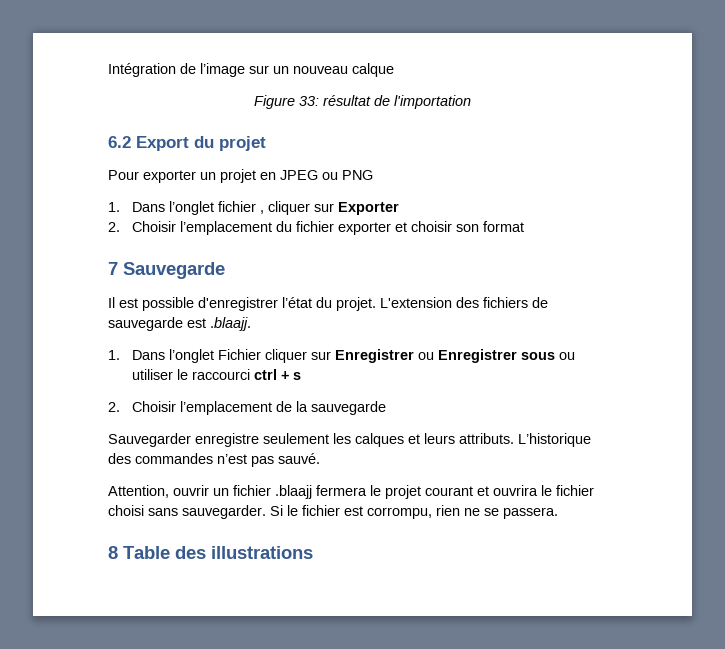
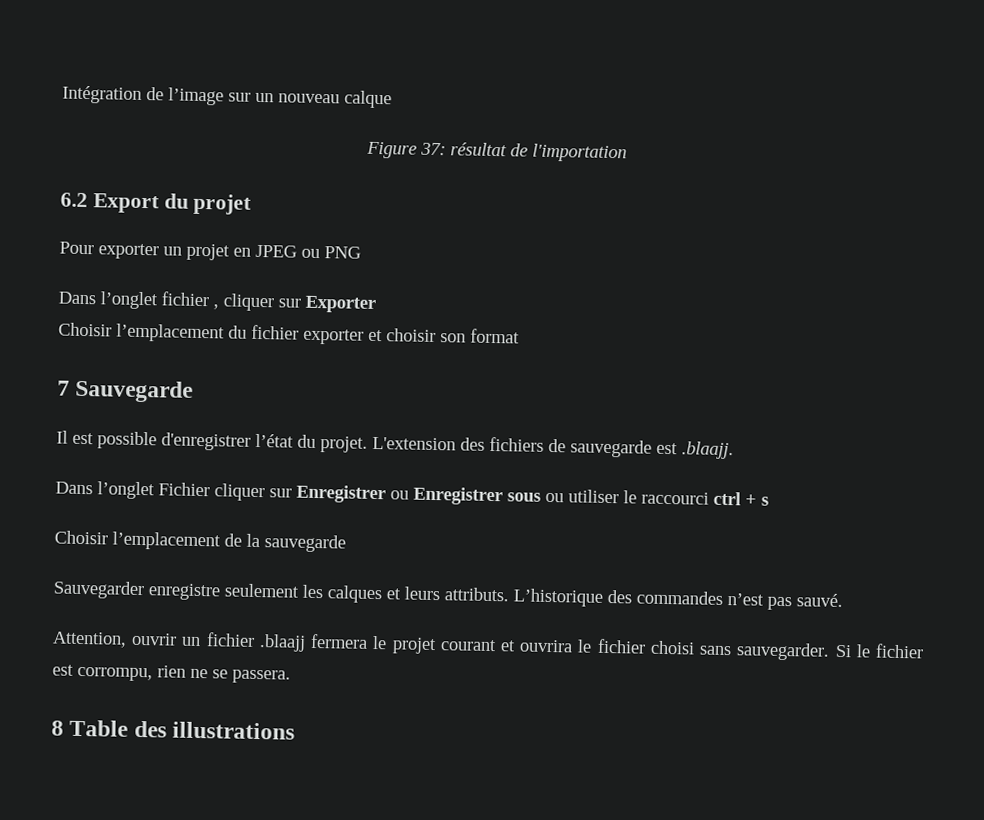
[299,96,319,106] 33: -> [419,142,446,156] 37:
[108,202,120,212] 1. -> (361, 252) none
[108,222,120,232] 2. -> (376, 304) none
[108,350,120,360] 1. -> (734, 450) none
[108,402,120,412] 2. -> (769, 501) none

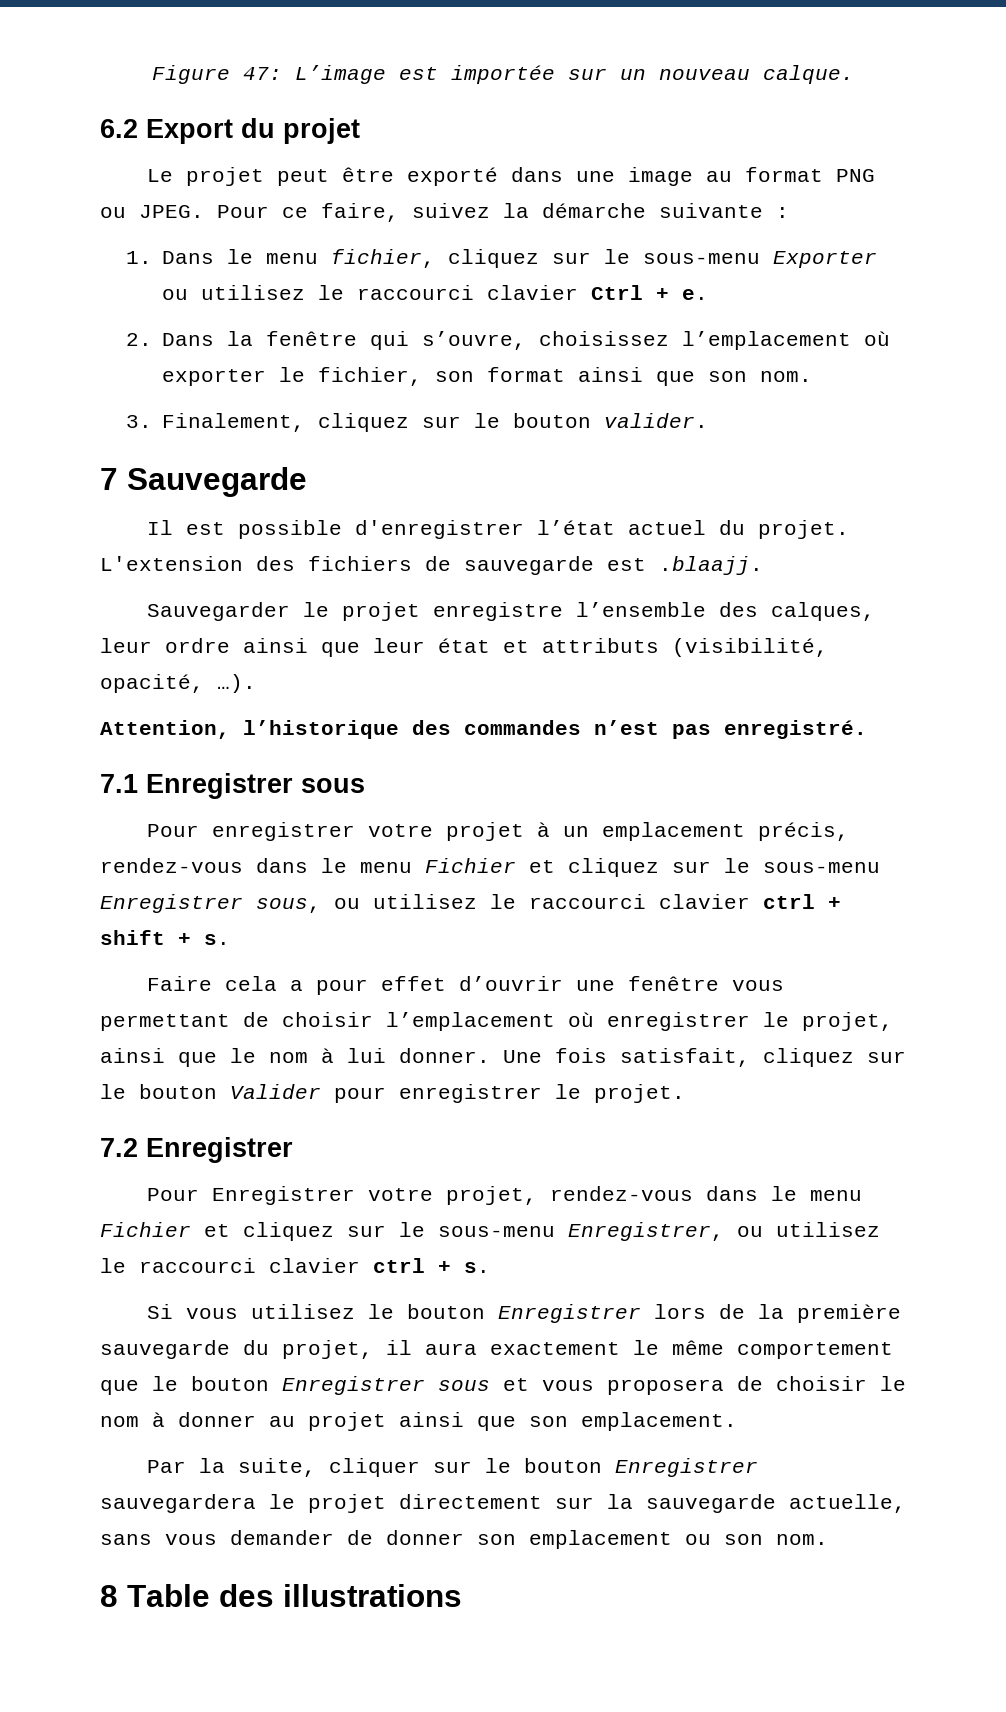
[62,85,392,109] [365,141,627,163] [60,192,253,215] [59,241,361,261] [58,291,376,313] [58,322,520,345] Intégration de l’image sur un nouveau calque // Figure 37: résultat de l'importation // 6.2 Export du projet // Pour exporter un projet en JPEG ou PNG // Dans l’onglet fichier , cliquer sur Exporter // Choisir l’emplacement du fichier exporter et choisir son format -> [152,65,854,84] [100,118,360,144] [146,167,875,186] [100,203,789,222] [125,249,878,268] [162,285,709,300] [125,331,891,350] [162,367,813,386] [125,413,709,432] Figure 47: L’image est importée sur un nouveau calque. // 6.2 Export du projet // Le projet peut être exporté dans une image au format PNG ou JPEG. Pour ce faire, suivez la démarche suivante : // 1. Dans le menu fichier, cliquez sur le sous-menu Exporter ou utilisez le raccourci clavier Ctrl + e. // 2. Dans la fenêtre qui s’ouvre, choisissez l’emplacement où exporter le fichier, son format ainsi que son nom. // 3. Finalement, cliquez sur le bouton valider.
(294, 440) none -> [627,520,706,535] actuel
[55,481,769,506] [54,530,346,553] [53,580,843,611] [52,631,924,661] [52,664,291,684] Dans l’onglet Fichier cliquer sur Enregistrer ou Enregistrer sous ou utiliser le raccourci ctrl + s // Choisir l’emplacement de la sauvegarde // Sauvegarder enregistre seulement les calques et leurs attributs. L’historique des commandes n’est pas sauvé. // Attention, ouvrir un fichier .blaajj fermera le projet courant et ouvrira le fichier choisi sans sauvegarder. Si le fichier est corrompu, rien ne se passera. -> [146,602,875,621] [100,638,828,657] [100,674,256,693] [100,720,867,739] [100,773,365,799] [146,822,849,841] [100,858,880,877] [100,894,841,913] [100,930,230,945] [146,976,784,995] [100,1012,893,1031] [100,1048,906,1067] [100,1084,685,1103] [100,1137,293,1163] [146,1186,862,1205] [100,1222,880,1241] [100,1258,490,1273] [146,1304,901,1323] [100,1340,893,1359] [100,1376,906,1395] [100,1412,737,1431] [146,1458,758,1477] [100,1494,906,1513] [100,1530,828,1549] Sauvegarder le projet enregistre l’ensemble des calques, leur ordre ainsi que leur état et attributs (visibilité, opacité, …). // Attention, l’historique des commandes n’est pas enregistré. // 7.1 Enregistrer sous // Pour enregistrer votre projet à un emplacement précis, rendez-vous dans le menu Fichier et cliquez sur le sous-menu Enregistrer sous, ou utilisez le raccourci clavier ctrl + shift + s. // Faire cela a pour effet d’ouvrir une fenêtre vous permettant de choisir l’emplacement où enregistrer le projet, ainsi que le nom à lui donner. Une fois satisfait, cliquez sur le bouton Valider pour enregistrer le projet. // 7.2 Enregistrer // Pour Enregistrer votre projet, rendez-vous dans le menu Fichier et cliquez sur le sous-menu Enregistrer, ou utilisez le raccourci clavier ctrl + s. // Si vous utilisez le bouton Enregistrer lors de la première sauvegarde du projet, il aura exactement le même comportement que le bouton Enregistrer sous et vous proposera de choisir le nom à donner au projet ainsi que son emplacement. // Par la suite, cliquer sur le bouton Enregistrer sauvegardera le projet directement sur la sauvegarde actuelle, sans vous demander de donner son emplacement ou son nom.

